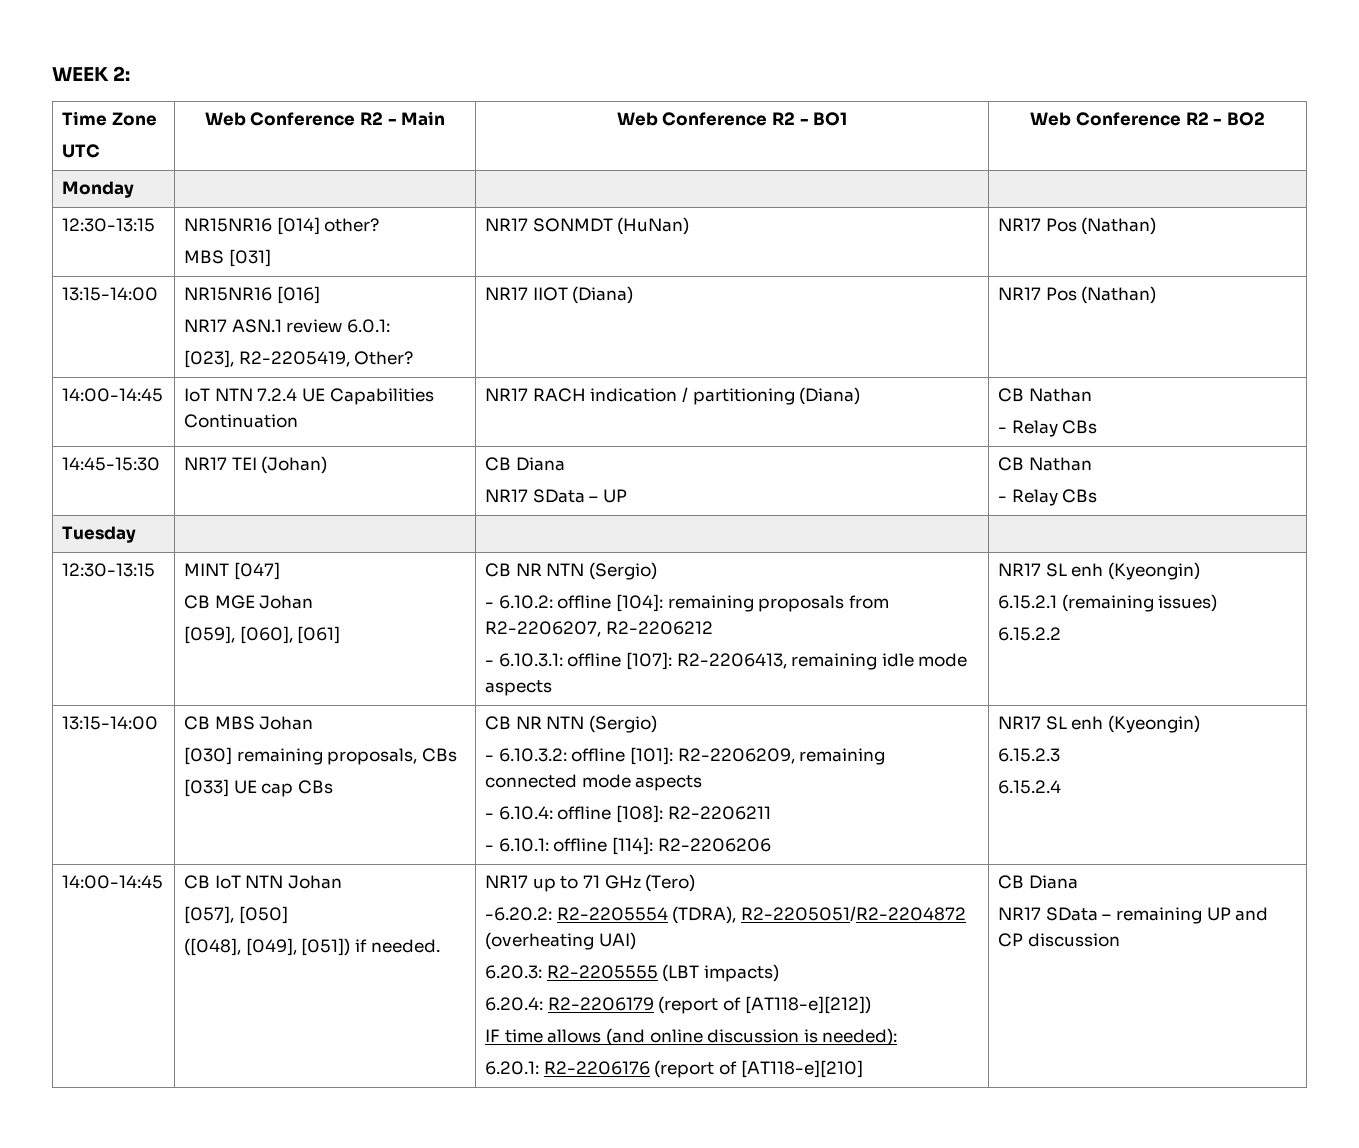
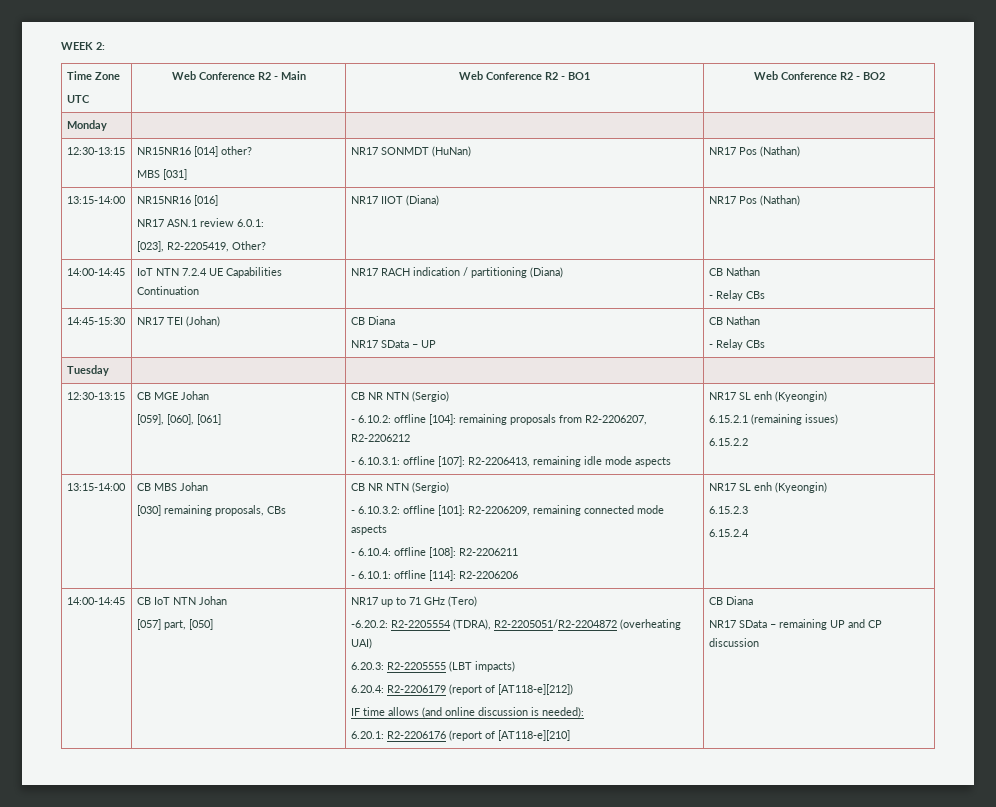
[184,562,280,580] MINT [047] // -> (125, 396) none
[184,779,333,797] // [033] UE cap CBs -> (286, 510) none
[184,906,235,924] [057], -> [136,619,186,630] [057] part,
[184,938,440,956] // ([048], [049], [051]) if needed. -> (213, 624) none

